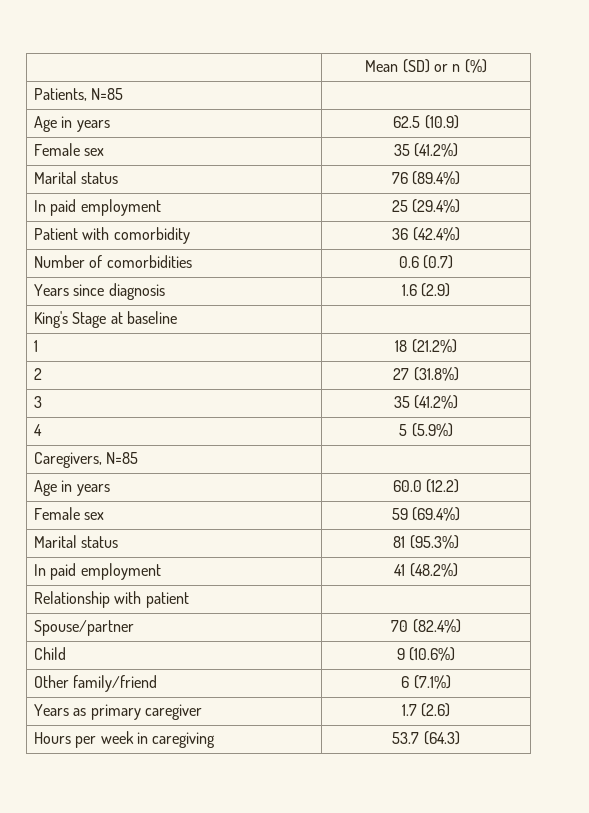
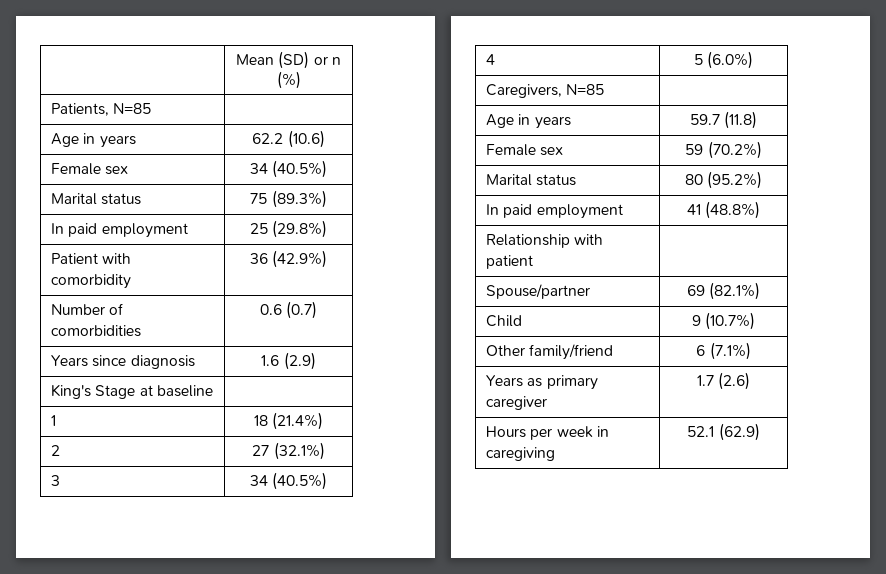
[393,115,459,129] [33,143,105,156] [393,143,459,157] [33,171,119,184] [391,171,461,185] 62.5 (10.9) // Female sex | 35 (41.2%) // Marital status | 76 (89.4%) -> [252,130,325,148] [51,163,129,175] [249,160,328,178] [51,193,142,205] [250,190,327,208] 62.2 (10.6) // Female sex | 34 (40.5%) // Marital status | 75 (89.3%)
[412,199,461,213] (29.4%) -> [272,220,328,238] (29.8%)
[412,227,460,241] (42.4%) -> [272,250,328,268] (42.9%)
[411,339,457,353] (21.2%) -> [272,412,324,430] (21.4%)
[413,367,459,381] (31.8%) -> [273,442,325,460] (32.1%)
[393,395,459,409] 35 (41.2%) -> [249,472,328,490] 34 (40.5%)
[411,423,453,437] (5.9%) -> [707,51,754,69] (6.0%)
[392,479,460,493] 60.0 (12.2) -> [689,111,758,129] 59.7 (11.8)
[412,507,461,521] [33,535,119,548] [393,535,459,549] (69.4%) // Marital status | 81 (95.3%) -> [707,141,762,159] [486,174,577,186] [684,171,763,189] (70.2%) // Marital status | 80 (95.2%)
[409,563,458,577] (48.2%) -> [705,201,761,219] (48.8%)
[391,619,461,633] 70 (82.4%) -> [686,282,761,300] 69 (82.1%)
[409,647,456,661] (10.6%) -> [705,312,756,330] (10.7%)
[392,731,460,745] 53.7 (64.3) -> [687,423,760,441] 52.1 (62.9)

